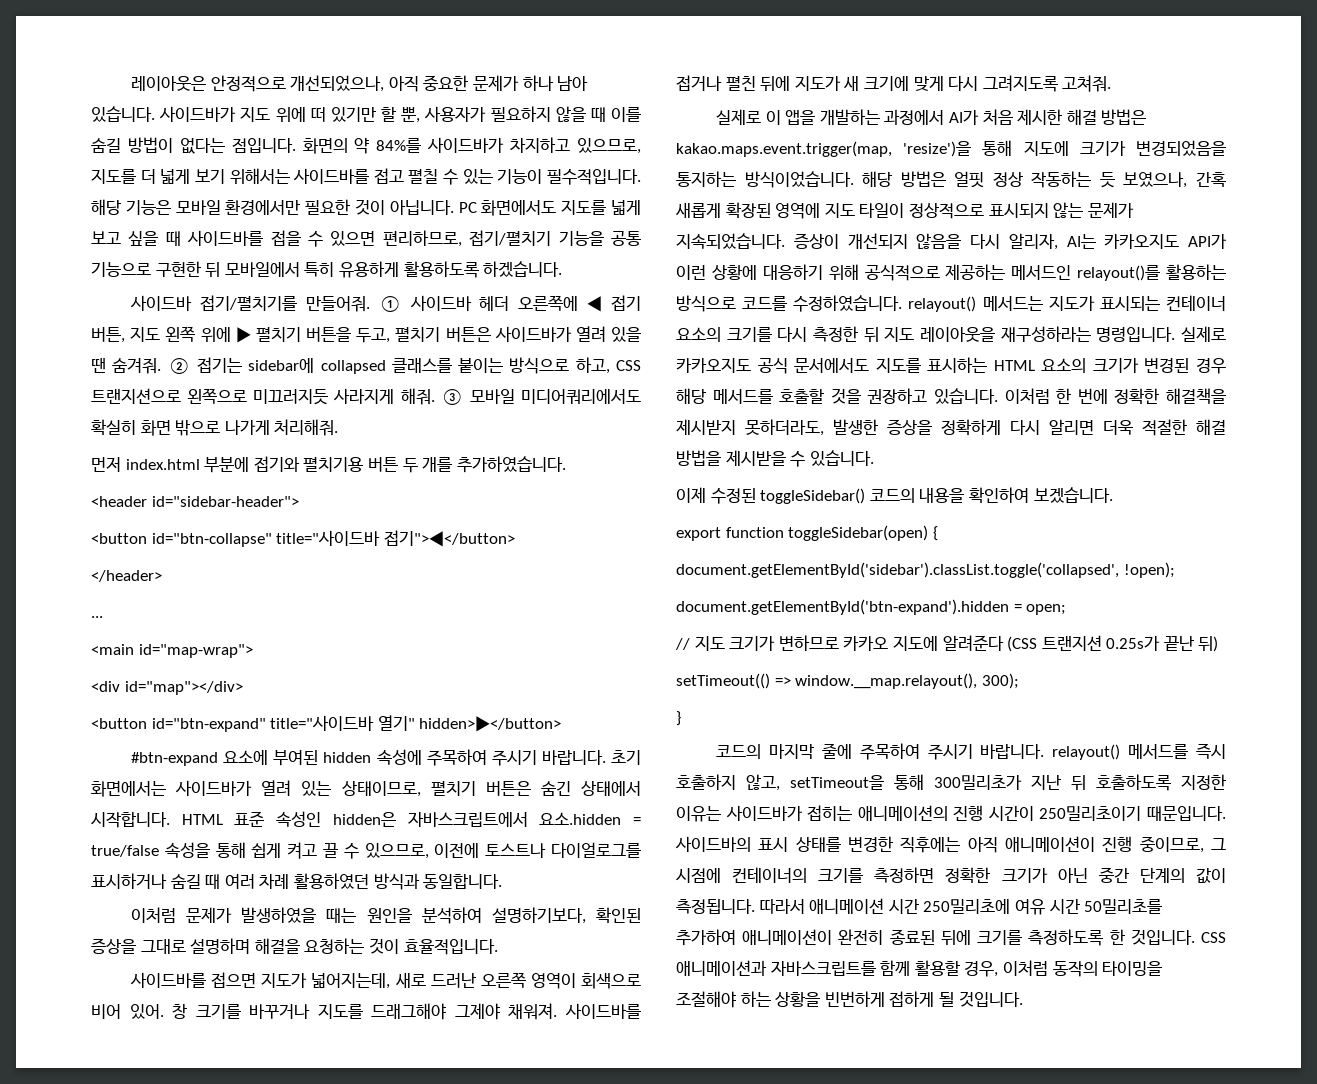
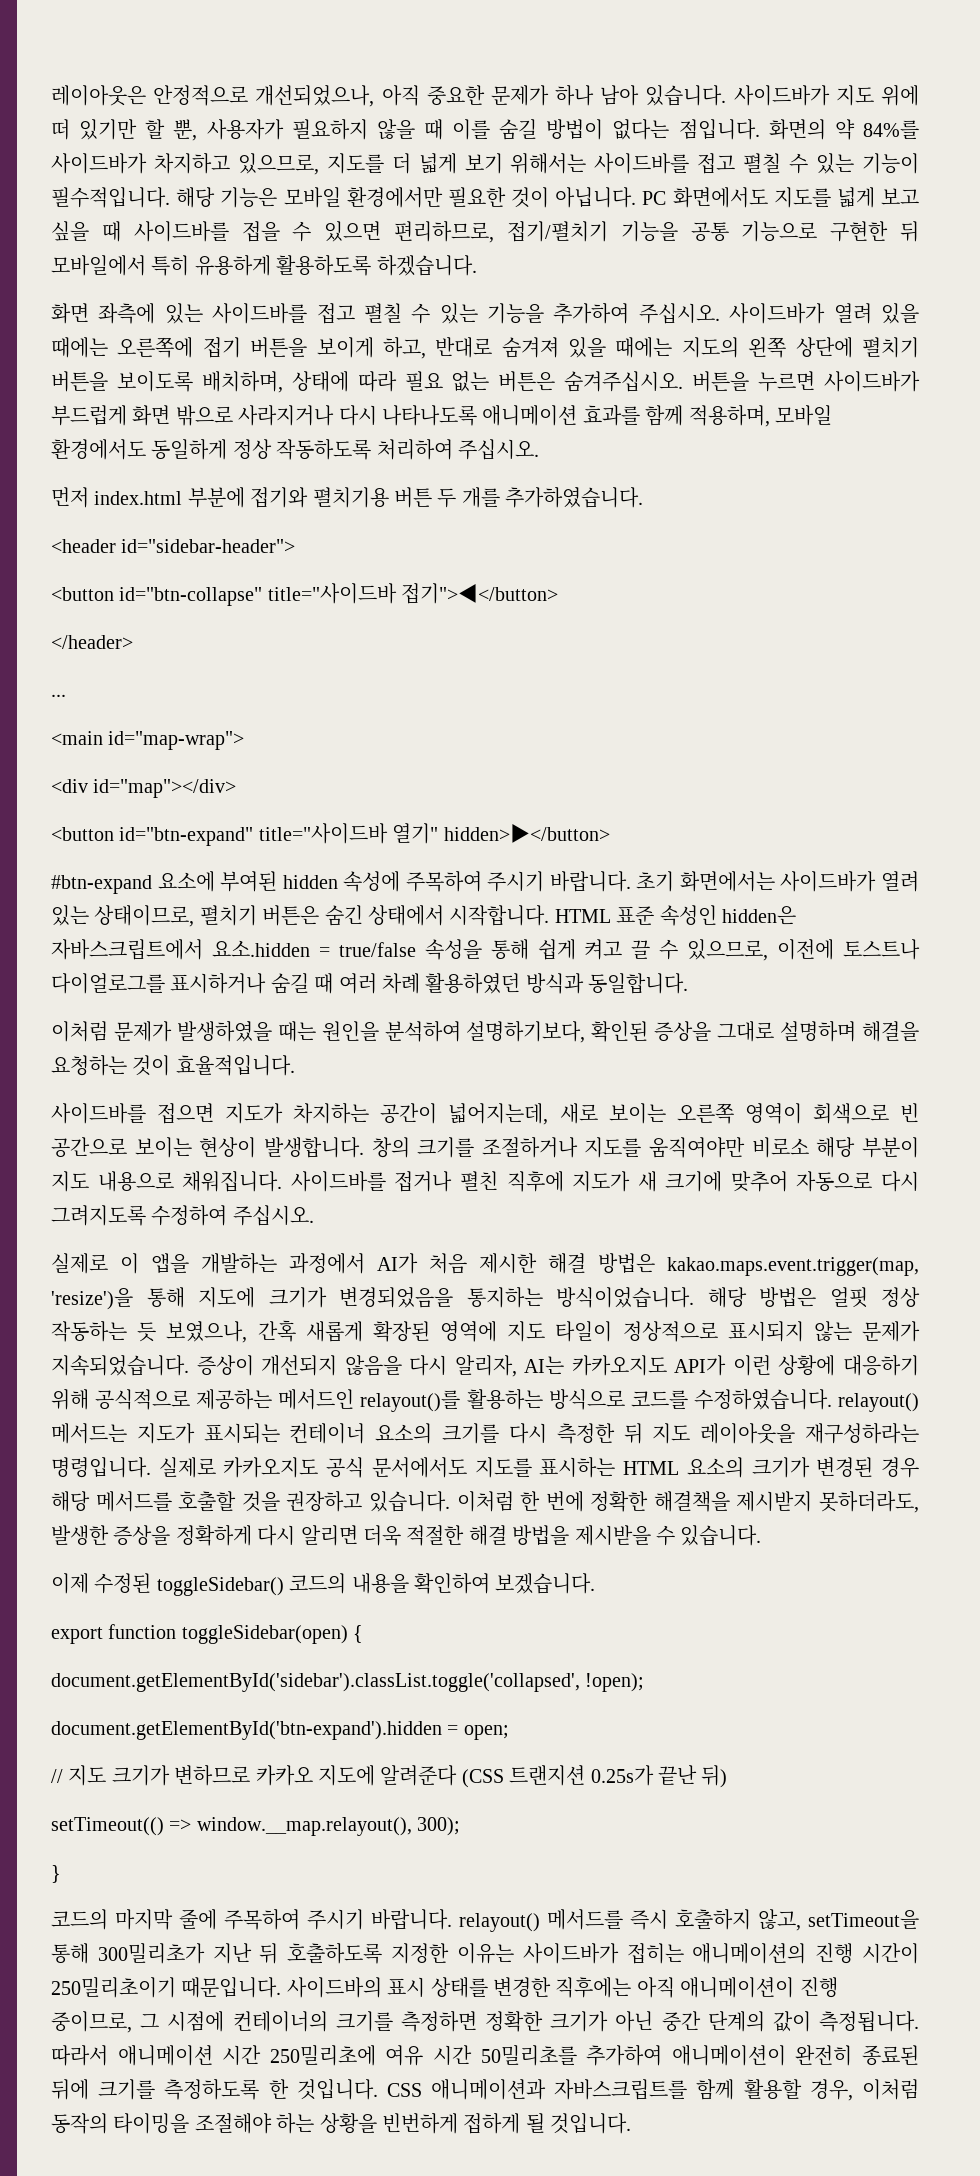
[130,295,641,312] [91,326,641,343] [91,357,641,374] [91,388,642,405] [91,419,339,436] 사이드바 접기/펼치기를 만들어줘. ① 사이드바 헤더 오른쪽에 ◀ 접기 버튼, 지도 왼쪽 위에 ▶ 펼치기 버튼을 두고, 펼치기 버튼은 사이드바가 열려 있을 땐 숨겨줘. ② 접기는 sidebar에 collapsed 클래스를 붙이는 방식으로 하고, CSS 트랜지션으로 왼쪽으로 미끄러지듯 사라지게 해줘. ③ 모바일 미디어쿼리에서도 확실히 화면 밖으로 나가게 처리해줘. -> [51,303,919,324] [51,337,919,359] [51,371,920,393] [51,405,832,427] [51,439,539,460] 화면 좌측에 있는 사이드바를 접고 펼칠 수 있는 기능을 추가하여 주십시오. 사이드바가 열려 있을 때에는 오른쪽에 접기 버튼을 보이게 하고, 반대로 숨겨져 있을 때에는 지도의 왼쪽 상단에 펼치기 버튼을 보이도록 배치하며, 상태에 따라 필요 없는 버튼은 숨겨주십시오. 버튼을 누르면 사이드바가 부드럽게 화면 밖으로 사라지거나 다시 나타나도록 애니메이션 효과를 함께 적용하며, 모바일 환경에서도 동일하게 정상 작동하도록 처리하여 주십시오.
(308, 980) none -> [293,1103,438,1124] 차지하는 공간이
[430,973,476,988] 드러난 -> [608,1103,666,1124] 보이는
[91,1003,558,1020] 비어 있어. 창 크기를 바꾸거나 지도를 드래그해야 그제야 채워져. -> [900,1103,920,1123] [51,1137,919,1158] [51,1171,283,1192] 빈 공간으로 보이는 현상이 발생합니다. 창의 크기를 조절하거나 지도를 움직여야만 비로소 해당 부분이 지도 내용으로 채워집니다.
[760,76,791,92] 뒤에 -> [506,1171,564,1192] 직후에
[913,75,1112,92] 맞게 다시 그려지도록 고쳐줘. -> [730,1171,920,1192] [51,1205,314,1226] 맞추어 자동으로 다시 그려지도록 수정하여 주십시오.

